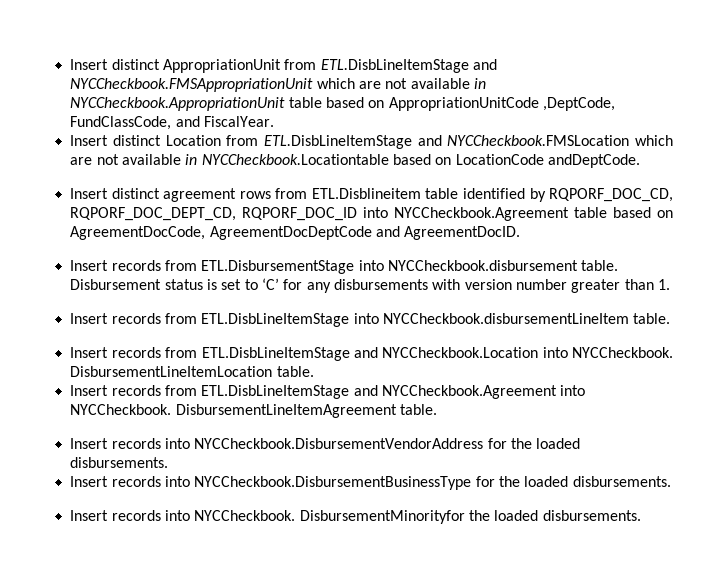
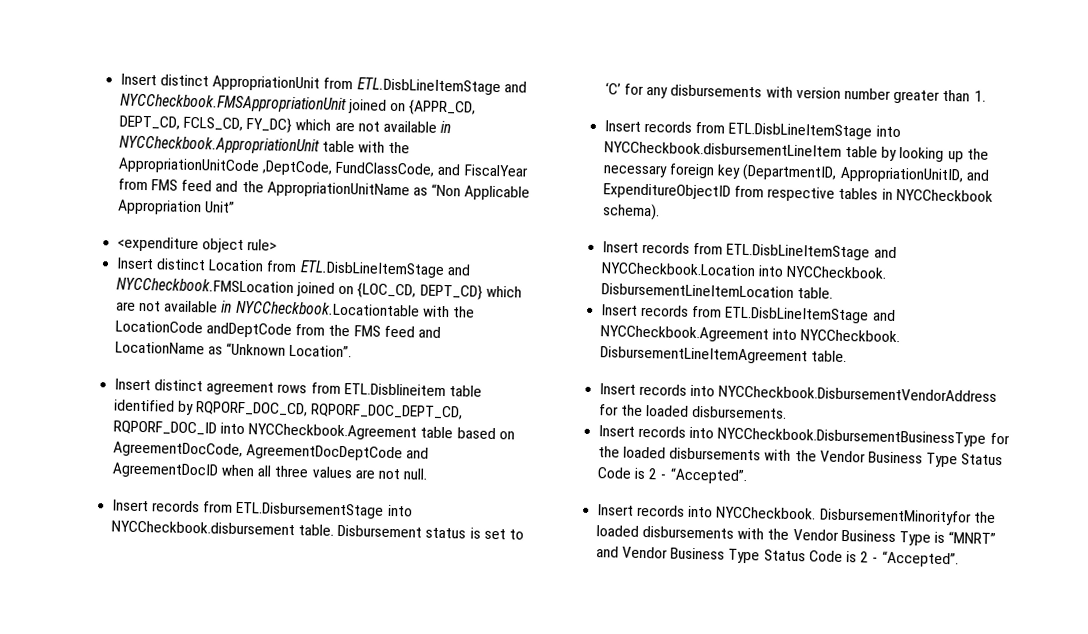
(314, 85) none -> [348,99,477,116] [118,115,293,133] joined on {APPR_CD, DEPT_CD, FCLS_CD, FY_DC}
[326,97,385,108] based on -> [358,141,411,154] with the
[204,116,275,127] FiscalYear. -> [463,164,529,177] [117,178,531,201] [116,199,236,216] [116,236,278,254] FiscalYear from FMS feed and the AppropriationUnitName as “Non Applicable Appropriation Unit” // <expenditure object rule>
(630, 140) none -> [296,282,483,300] joined on {LOC_CD, DEPT_CD}
[393,154,641,168] based on LocationCode andDeptCode. -> [421,305,476,318] [114,320,442,339] [114,341,353,358] with the LocationCode andDeptCode from the FMS feed and LocationName as “Unknown Location”.
[404,226,521,240] AgreementDocID. -> [111,462,428,480] AgreementDocID when all three values are not null.
[633,313,671,324] table. -> [845,145,989,163] [602,163,990,184] [602,183,993,202] [601,203,660,221] table by looking up the necessary foreign key (DepartmentID, AppropriationUnitID, and ExpenditureObjectID from respective tables in NYCCheckbook schema).
[572,476,671,487] disbursements. -> [669,447,1004,468] [596,467,748,485] disbursements with the Vendor Business Type Status Code is 2 - “Accepted”.
[542,510,641,521] disbursements. -> [642,526,997,546] [595,546,959,568] disbursements with the Vendor Business Type is “MNRT” and Vendor Business Type Status Code is 2 - “Accepted”.

